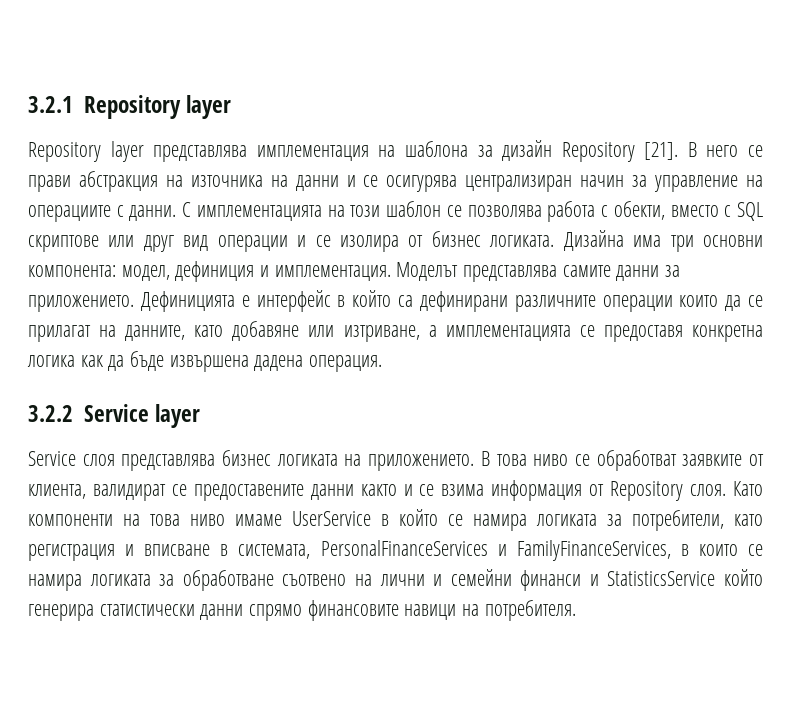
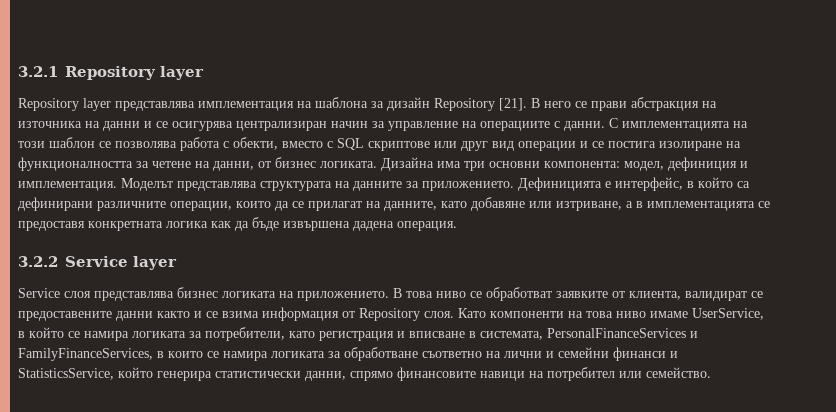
[340,235,399,252] изолира -> [608,141,741,151] [18,157,254,171] постига изолиране на функционалността за четене на данни,
[562,265,660,281] самите данни -> [260,181,402,191] структурата на данните
[256,290,331,312] интерфейс -> [615,177,683,191] интерфейс,
[602,295,673,312] операции -> [170,201,232,211] операции,
(437, 331) none -> [636,201,643,208] в
[692,325,763,342] конкретна -> [88,221,163,231] конкретната
[292,511,371,526] UserService -> [692,308,764,320] UserService,
[282,574,347,586] съотвено -> [422,351,482,358] съответно
[607,571,716,586] StatisticsService -> [18,368,114,380] StatisticsService,
[200,604,244,620] данни -> [305,371,346,381] данни,
[484,600,576,621] потребителя. -> [547,367,711,381] потребител или семейство.

